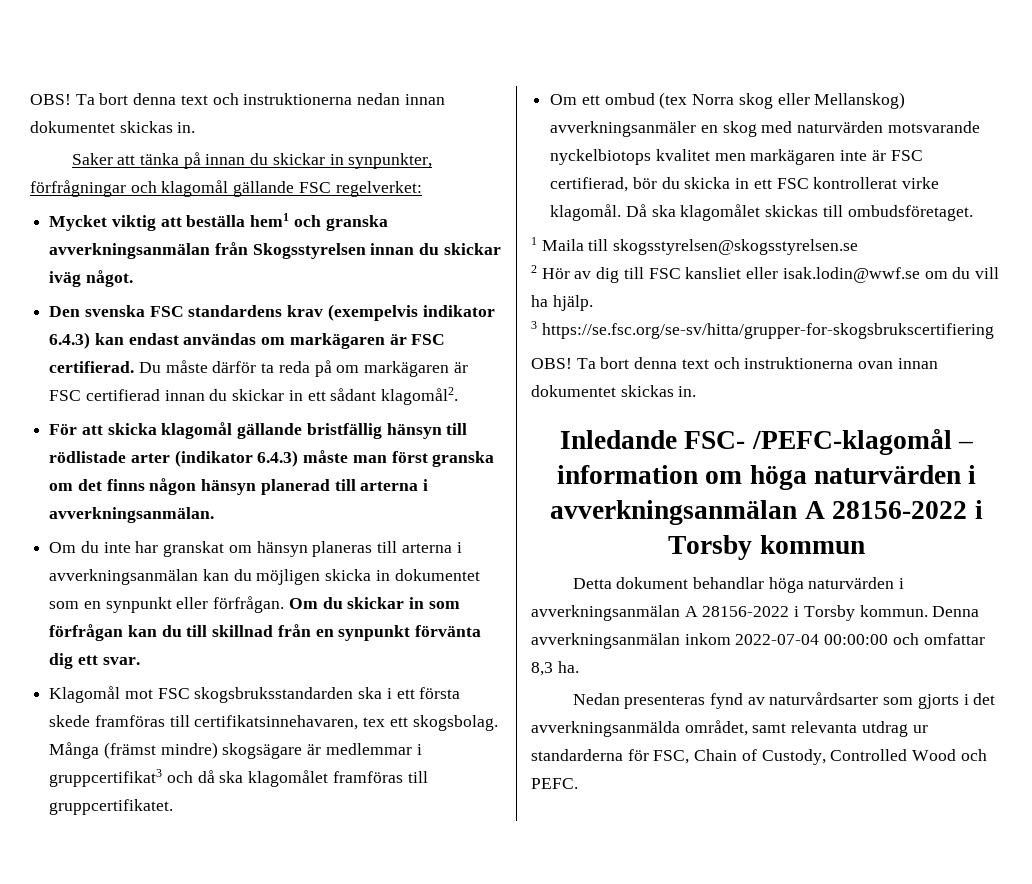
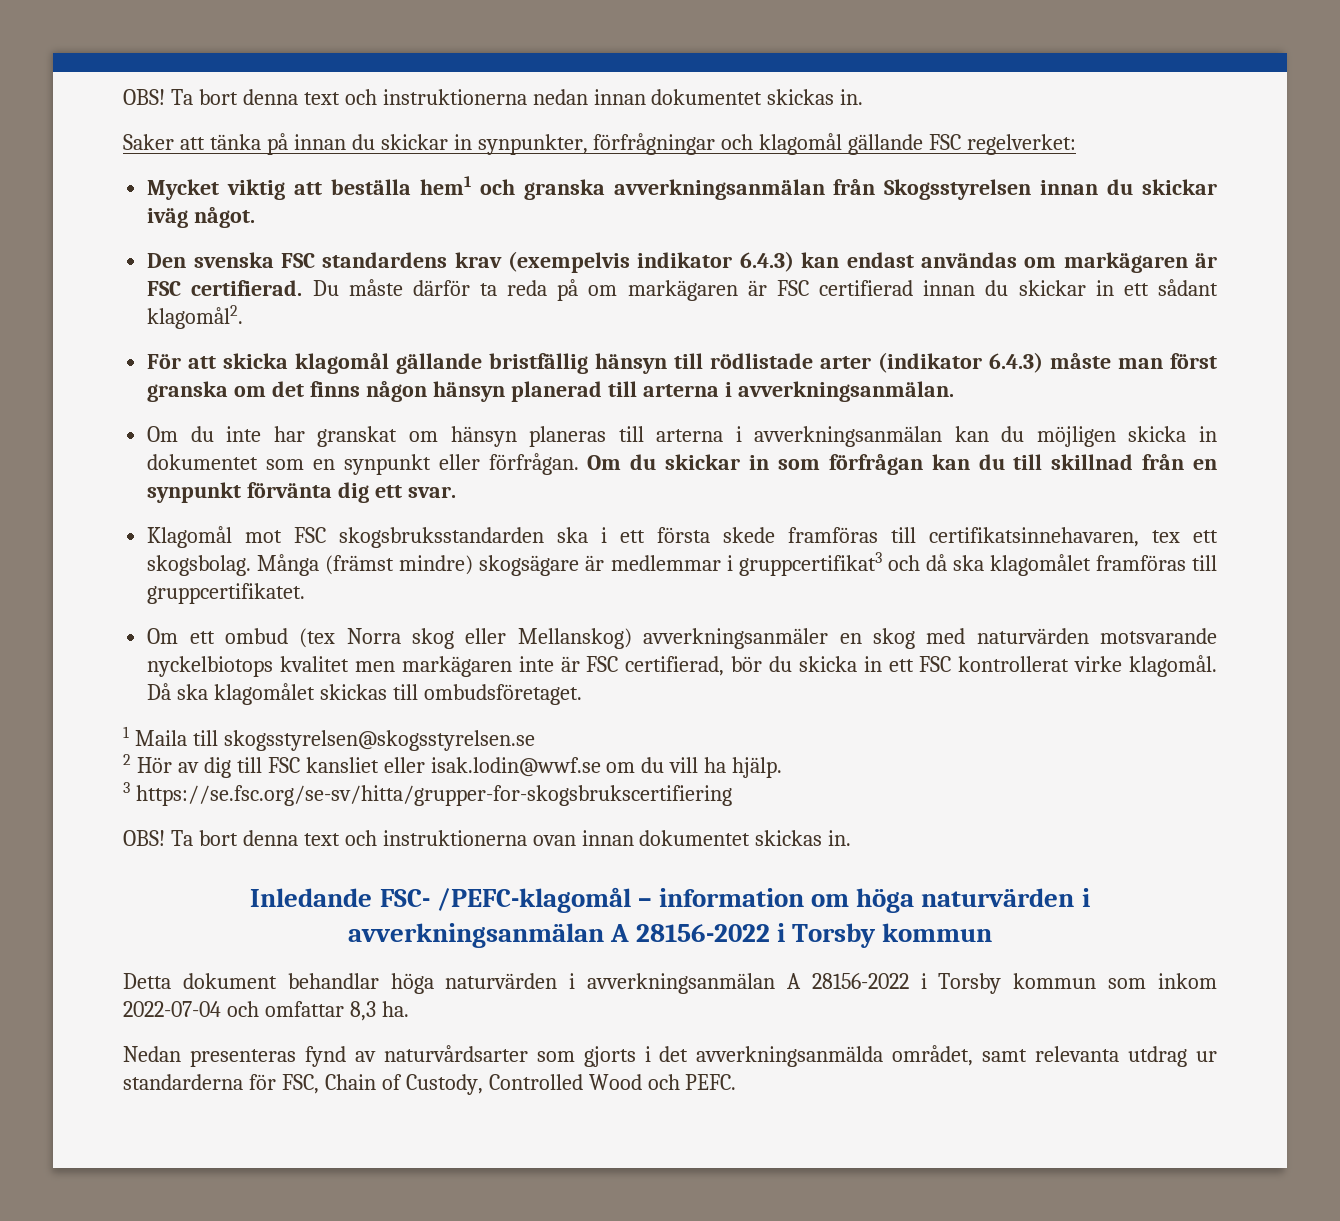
[859,605,980,617] [531,633,680,649] kommun. Denna avverkningsanmälan -> [1013,973,1147,989] kommun som
[824,634,889,645] 00:00:00 -> (221, 1009) none

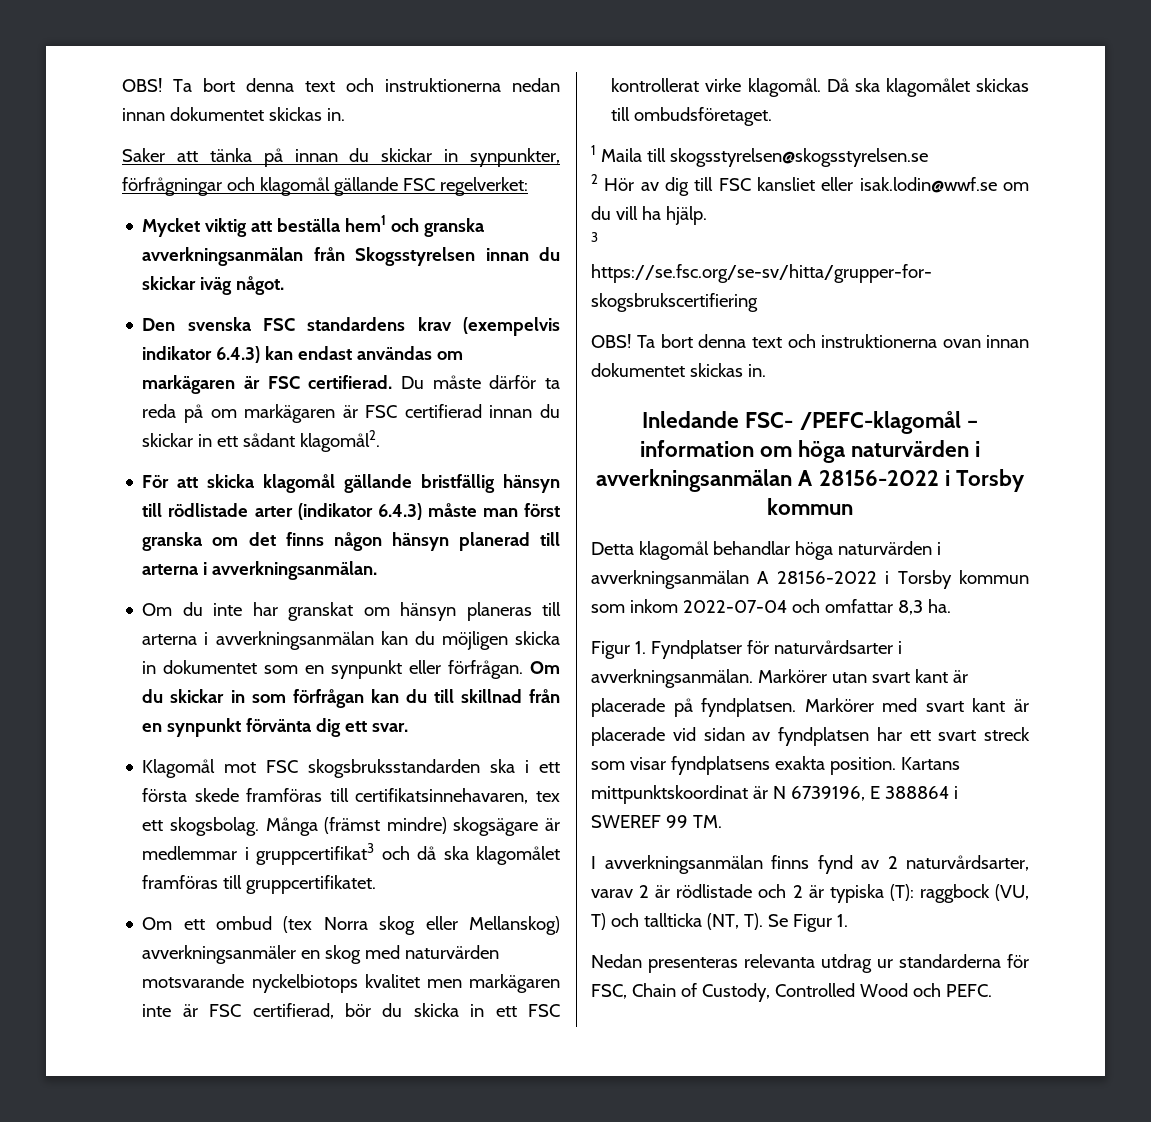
[182,973,277,989] dokument -> [638,541,709,560] klagomål
[123,1045,1028,1067] Nedan presenteras fynd av naturvårdsarter som gjorts i det avverkningsanmälda området, samt -> [591,640,902,659] [591,669,968,688] [591,698,1029,717] [591,727,1030,746] [591,756,960,775] [591,785,958,804] [591,815,722,828] [591,855,1029,874] [591,884,1029,903] [591,913,848,932] [591,954,738,973] Figur 1. Fyndplatser för naturvårdsarter i avverkningsanmälan. Markörer utan svart kant är placerade på fyndplatsen. Markörer med svart kant är placerade vid sidan av fyndplatsen har ett svart streck som visar fyndplatsens exakta position. Kartans mittpunktskoordinat är N 6739196, E 388864 i SWEREF 99 TM. // I avverkningsanmälan finns fynd av 2 naturvårdsarter, varav 2 är rödlistade och 2 är typiska (T): raggbock (VU, T) och tallticka (NT, T). Se Figur 1. // Nedan presenteras

